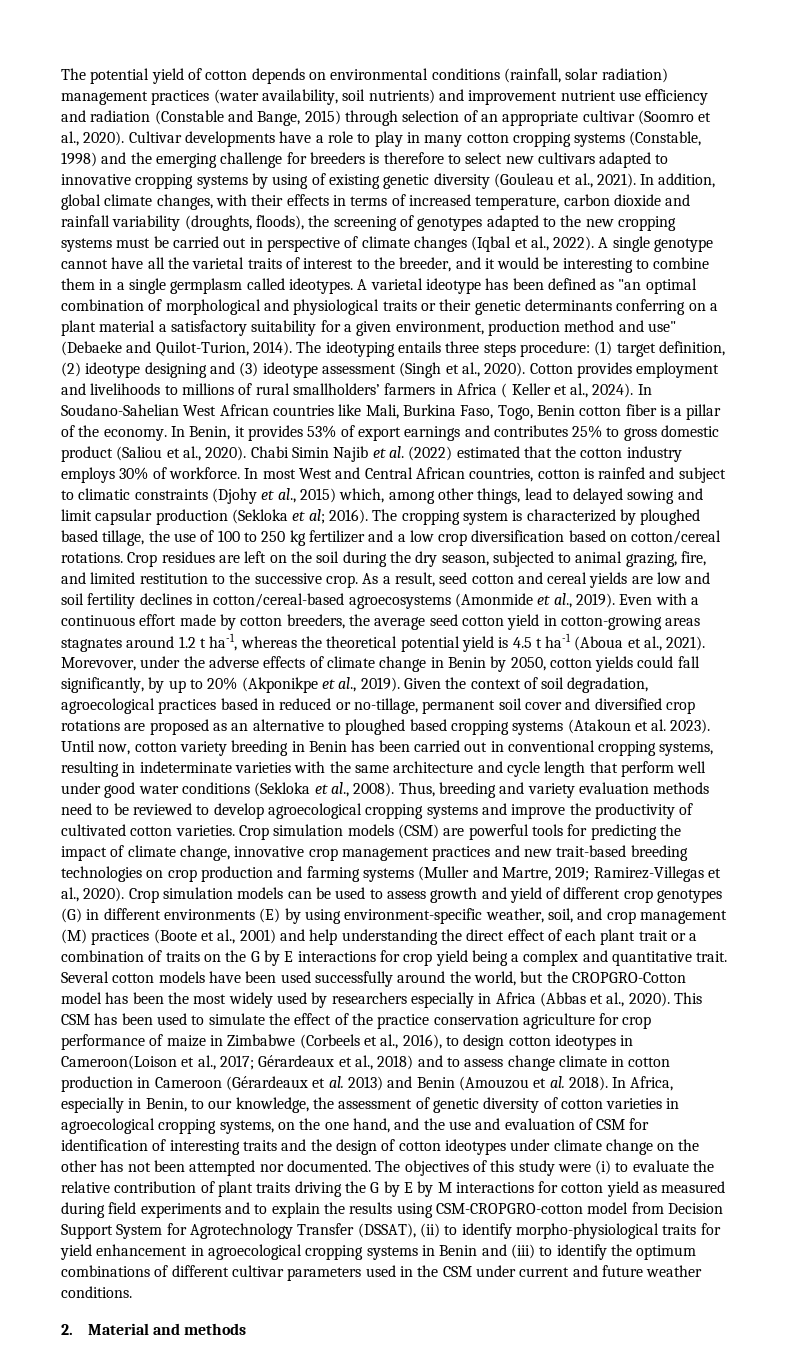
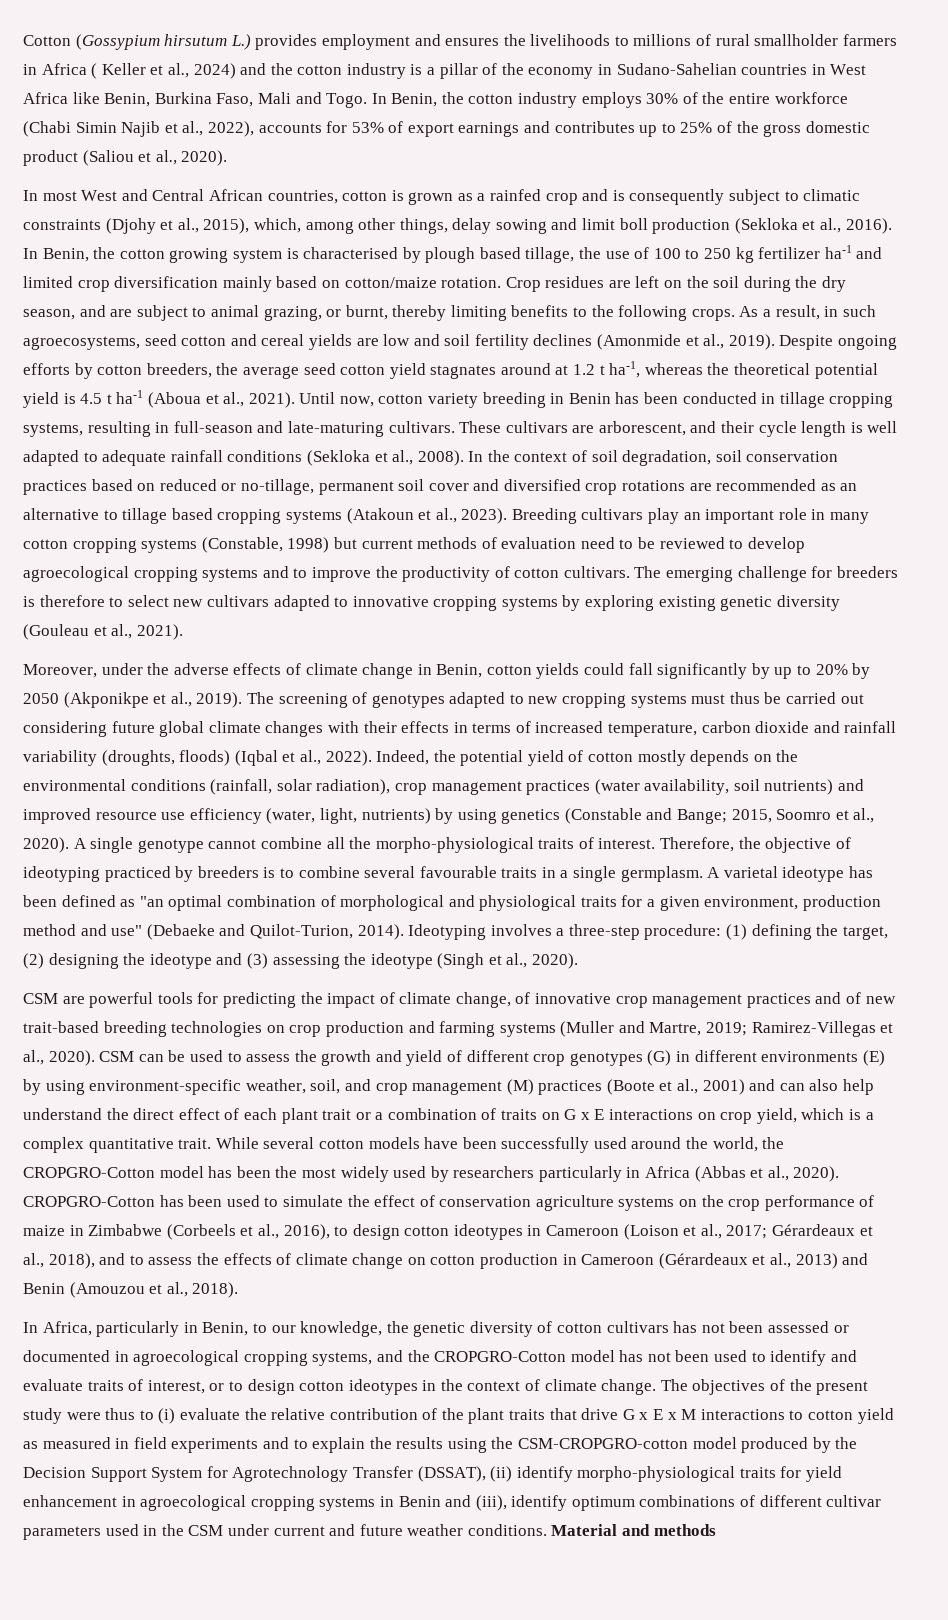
[61,68,668,84] [61,89,709,105] [61,110,712,126] [61,131,403,147] The potential yield of cotton depends on environmental conditions (rainfall, solar radiation) management practices (water availability, soil nutrients) and improvement nutrient use efficiency and radiation (Constable and Bange, 2015) through selection of an appropriate cultivar (Soomro et al., 2020). Cultivar developments have a role to play -> [23,34,897,50] [23,63,867,79] [23,92,848,108] [23,121,870,137] [23,150,228,166] [23,189,861,205] [23,218,892,234] [23,245,883,263] [23,276,847,292] [23,305,876,321] [23,334,898,350] [23,361,878,379] [23,390,894,408] [23,421,898,437] [23,450,839,466] [23,479,858,495] [23,508,807,524] Cotton (Gossypium hirsutum L.) provides employment and ensures the livelihoods to millions of rural smallholder farmers in Africa ( Keller et al., 2024) and the cotton industry is a pillar of the economy in Sudano-Sahelian countries in West Africa like Benin, Burkina Faso, Mali and Togo. In Benin, the cotton industry employs 30% of the entire workforce (Chabi Simin Najib et al., 2022), accounts for 53% of export earnings and contributes up to 25% of the gross domestic product (Saliou et al., 2020). // In most West and Central African countries, cotton is grown as a rainfed crop and is consequently subject to climatic constraints (Djohy et al., 2015), which, among other things, delay sowing and limit boll production (Sekloka et al., 2016). In Benin, the cotton growing system is characterised by plough based tillage, the use of 100 to 250 kg fertilizer ha-1 and limited crop diversification mainly based on cotton/maize rotation. Crop residues are left on the soil during the dry season, and are subject to animal grazing, or burnt, thereby limiting benefits to the following crops. As a result, in such agroecosystems, seed cotton and cereal yields are low and soil fertility declines (Amonmide et al., 2019). Despite ongoing efforts by cotton breeders, the average seed cotton yield stagnates around at 1.2 t ha-1, whereas the theoretical potential yield is 4.5 t ha-1 (Aboua et al., 2021). Until now, cotton variety breeding in Benin has been conducted in tillage cropping systems, resulting in full-season and late-maturing cultivars. These cultivars are arborescent, and their cycle length is well adapted to adequate rainfall conditions (Sekloka et al., 2008). In the context of soil degradation, soil conservation practices based on reduced or no-tillage, permanent soil cover and diversified crop rotations are recommended as an alternative to tillage based cropping systems (Atakoun et al., 2023). Breeding cultivars play an important role
[101,152,152,164] and the -> [333,537,805,553] [23,566,662,582] but current methods of evaluation need to be reviewed to develop agroecological cropping systems and to improve the productivity of cotton cultivars. The
[272,173,326,189] using of -> [585,595,655,611] exploring
[640,173,716,188] In addition, -> [23,663,871,679] [23,692,864,708] [23,721,155,737] // Moreover, under the adverse effects of climate change in Benin, cotton yields could fall significantly by up to 20% by 2050 (Akponikpe et al., 2019). The screening of genotypes adapted to new cropping systems must thus be carried out considering future
[156,194,213,210] changes, -> [265,721,324,737] changes
[255,215,676,231] [61,236,595,252] floods), the screening of genotypes adapted to the new cropping systems must be carried out in perspective of climate changes (Iqbal et al., 2022). -> [179,750,799,766] [23,779,865,795] [23,808,875,824] [23,837,69,853] floods) (Iqbal et al., 2022). Indeed, the potential yield of cotton mostly depends on the environmental conditions (rainfall, solar radiation), crop management practices (water availability, soil nutrients) and improved resource use efficiency (water, light, nutrients) by using genetics (Constable and Bange; 2015, Soomro et al., 2020).
[111,257,144,269] have -> [260,837,322,849] combine
[192,257,710,273] [61,278,353,294] varietal traits of interest to the breeder, and it would be interesting to combine them in a single germplasm called ideotypes. -> [375,837,851,853] [23,866,703,882] morpho-physiological traits of interest. Therefore, the objective of ideotyping practiced by breeders is to combine several favourable traits in a single germplasm.
[420,299,718,315] [61,320,317,336] or their genetic determinants conferring on a plant material a satisfactory suitability -> (617, 901) none
[296,341,725,357] [61,362,720,378] [61,383,652,398] [61,404,722,420] [61,425,720,441] [61,446,682,462] [61,467,726,483] [61,488,703,504] [61,509,701,525] [61,530,722,546] [61,551,707,567] [61,572,711,588] [61,593,699,609] [61,614,701,630] [61,633,706,652] [61,656,700,672] [61,677,649,693] [61,698,695,714] [61,719,711,735] [61,740,714,756] [61,761,707,777] [61,782,710,798] [61,803,694,819] [61,824,439,840] The ideotyping entails three steps procedure: (1) target definition, (2) ideotype designing and (3) ideotype assessment (Singh et al., 2020). Cotton provides employment and livelihoods to millions of rural smallholders’ farmers in Africa ( Keller et al., 2024). In Soudano-Sahelian West African countries like Mali, Burkina Faso, Togo, Benin cotton fiber is a pillar of the economy. In Benin, it provides 53% of export earnings and contributes 25% to gross domestic product (Saliou et al., 2020). Chabi Simin Najib et al. (2022) estimated that the cotton industry employs 30% of workforce. In most West and Central African countries, cotton is rainfed and subject to climatic constraints (Djohy et al., 2015) which, among other things, lead to delayed sowing and limit capsular production (Sekloka et al; 2016). The cropping system is characterized by ploughed based tillage, the use of 100 to 250 kg fertilizer and a low crop diversification based on cotton/cereal rotations. Crop residues are left on the soil during the dry season, subjected to animal grazing, fire, and limited restitution to the successive crop. As a result, seed cotton and cereal yields are low and soil fertility declines in cotton/cereal-based agroecosystems (Amonmide et al., 2019). Even with a continuous effort made by cotton breeders, the average seed cotton yield in cotton-growing areas stagnates around 1.2 t ha-1, whereas the theoretical potential yield is 4.5 t ha-1 (Aboua et al., 2021). Morevover, under the adverse effects of climate change in Benin by 2050, cotton yields could fall significantly, by up to 20% (Akponikpe et al., 2019). Given the context of soil degradation, agroecological practices based in reduced or no-tillage, permanent soil cover and diversified crop rotations are proposed as an alternative to ploughed based cropping systems (Atakoun et al. 2023). Until now, cotton variety breeding in Benin has been carried out in conventional cropping systems, resulting in indeterminate varieties with the same architecture and cycle length that perform well under good water conditions (Sekloka et al., 2008). Thus, breeding and variety evaluation methods need to be reviewed to develop agroecological cropping systems and improve the productivity of cultivated cotton varieties. Crop simulation models (CSM) -> [408,924,888,940] [23,953,579,969] [23,993,58,1004] Ideotyping involves a three-step procedure: (1) defining the target, (2) designing the ideotype and (3) assessing the ideotype (Singh et al., 2020). // CSM
(230, 853) none -> [515,992,531,1004] of
(520, 851) none -> [846,992,862,1004] of
[128,887,284,903] Crop simulation models -> [99,1051,135,1062] CSM
(426, 895) none -> [294,1050,317,1062] the
[309,929,438,945] help understanding -> [779,1079,875,1095] [23,1108,102,1120] can also help understand
[225,950,508,966] the G by E interactions for crop yield being -> [564,1108,861,1124] G x E interactions on crop yield, which is
[582,950,608,962] and -> (84, 1145) none
[61,971,109,983] Several -> [215,1137,315,1149] While several
[280,971,393,987] used successfully -> [501,1137,627,1153] successfully used
[520,971,544,983] but -> (758, 1144) none
[410,992,474,1008] especially -> [538,1166,622,1182] particularly
[674,992,703,1004] [61,1014,90,1025] This CSM -> [23,1196,155,1207] CROPGRO-Cotton
[351,1013,620,1029] the practice conservation agriculture for -> [439,1195,724,1211] conservation agriculture systems on the
[61,1055,177,1070] Cameroon(Loison -> [546,1224,679,1240] Cameroon (Loison
[377,1055,414,1070] 2018) -> [48,1253,95,1269] 2018),
[507,1055,625,1071] change climate in -> [196,1253,426,1269] the effects of climate change on
[328,1076,344,1088] al. -> [770,1253,792,1268] al.,
[549,1076,565,1088] al. -> [166,1282,188,1297] al.,
(608, 1083) none -> (239, 1290) //
[61,1097,124,1113] especially -> [96,1321,180,1337] particularly
[338,1097,430,1109] assessment of -> (409, 1327) none
[606,1098,680,1109] [61,1118,650,1134] [61,1139,700,1155] [61,1160,629,1176] varieties in agroecological cropping systems, on the one hand, and the use and evaluation of CSM for identification of interesting traits and the design of cotton ideotypes under climate change on the other has not been attempted nor documented. The objectives of this study were (i) to -> [606,1321,849,1333] [23,1350,857,1366] [23,1379,869,1395] [23,1408,176,1424] cultivars has not been assessed or documented in agroecological cropping systems, and the CROPGRO-Cotton model has not been used to identify and evaluate traits of interest, or to design cotton ideotypes in the context of climate change. The objectives of the present study were thus to (i)
(215, 1187) none -> [441,1408,464,1420] the
[294,1181,434,1197] driving the G by E by -> [549,1408,677,1420] that drive G x E x
[538,1181,559,1193] for -> [789,1410,804,1420] to
[61,1202,105,1218] during -> [115,1438,130,1449] in
(433, 1210) none -> [491,1437,514,1449] the
[631,1202,664,1214] from -> [741,1437,858,1453] produced by the
[444,1225,458,1235] to -> (513, 1474) none
[510,1244,632,1260] (iii) to identify the -> [475,1495,568,1511] (iii), identify
[61,1324,73,1335] // 2. -> (547, 1530) none

